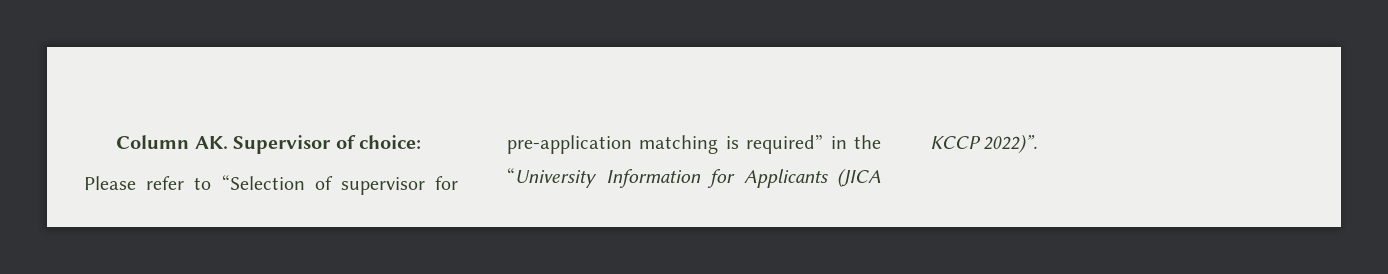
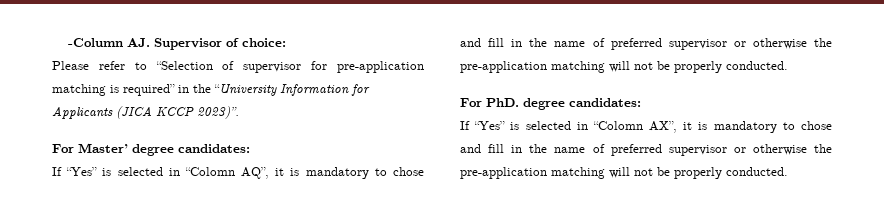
[116,135,228,149] Column AK. -> [67,38,150,47] -Column AJ.
[983,134,1038,154] 2022)”. -> [197,106,239,119] [52,143,250,156] [52,167,424,179] [460,38,832,50] [460,61,788,73] [460,98,641,110] [460,121,832,133] [460,144,832,156] [460,167,788,179] 2023)”. // For Master’ degree candidates: // If “Yes” is selected in “Colomn AQ”, it is mandatory to chose and fill in the name of preferred supervisor or otherwise the pre-application matching will not be properly conducted. // For PhD. degree candidates: // If “Yes” is selected in “Colomn AX”, it is mandatory to chose and fill in the name of preferred supervisor or otherwise the pre-application matching will not be properly conducted.

